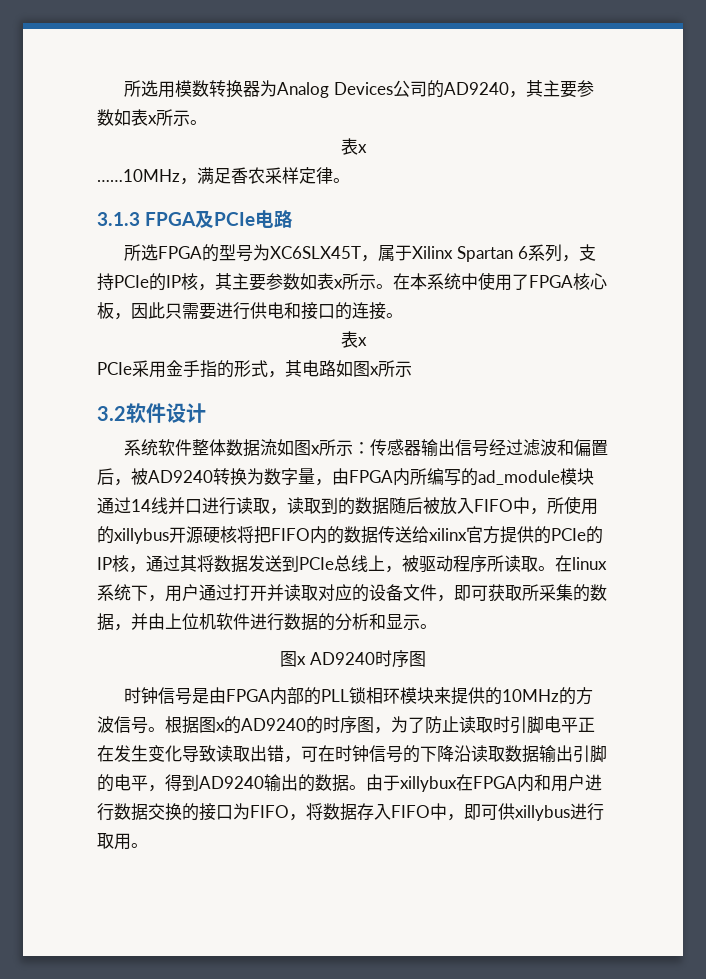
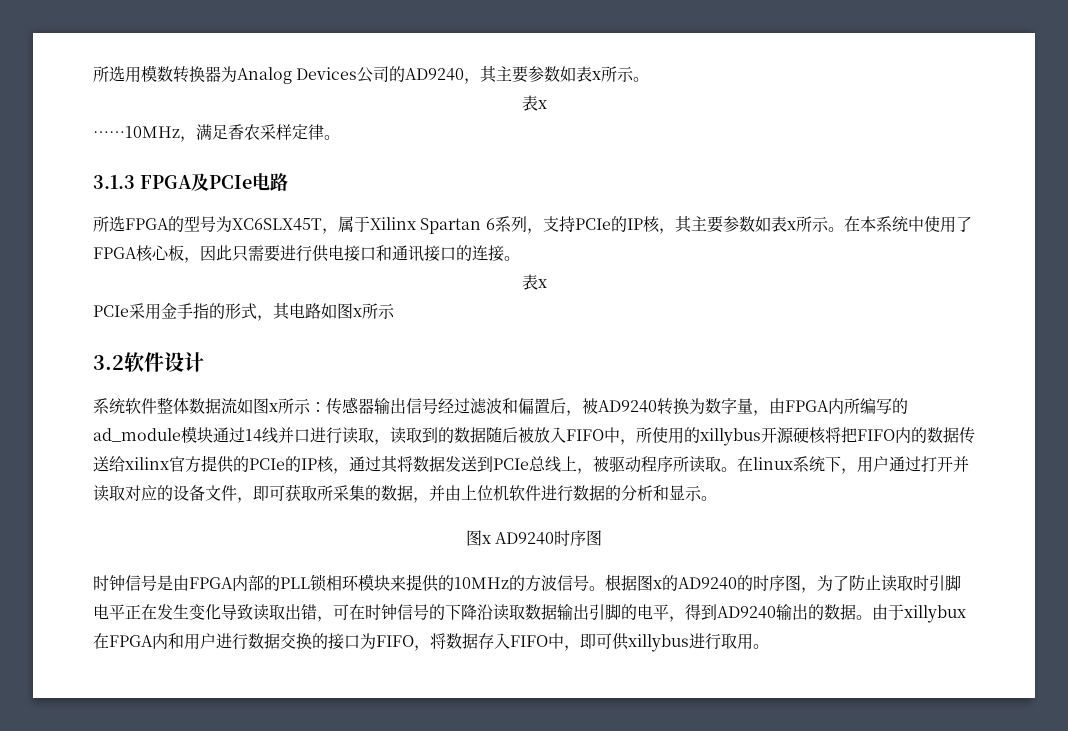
[284,302,301,319] 和 -> [344,245,424,262] 接口和通讯

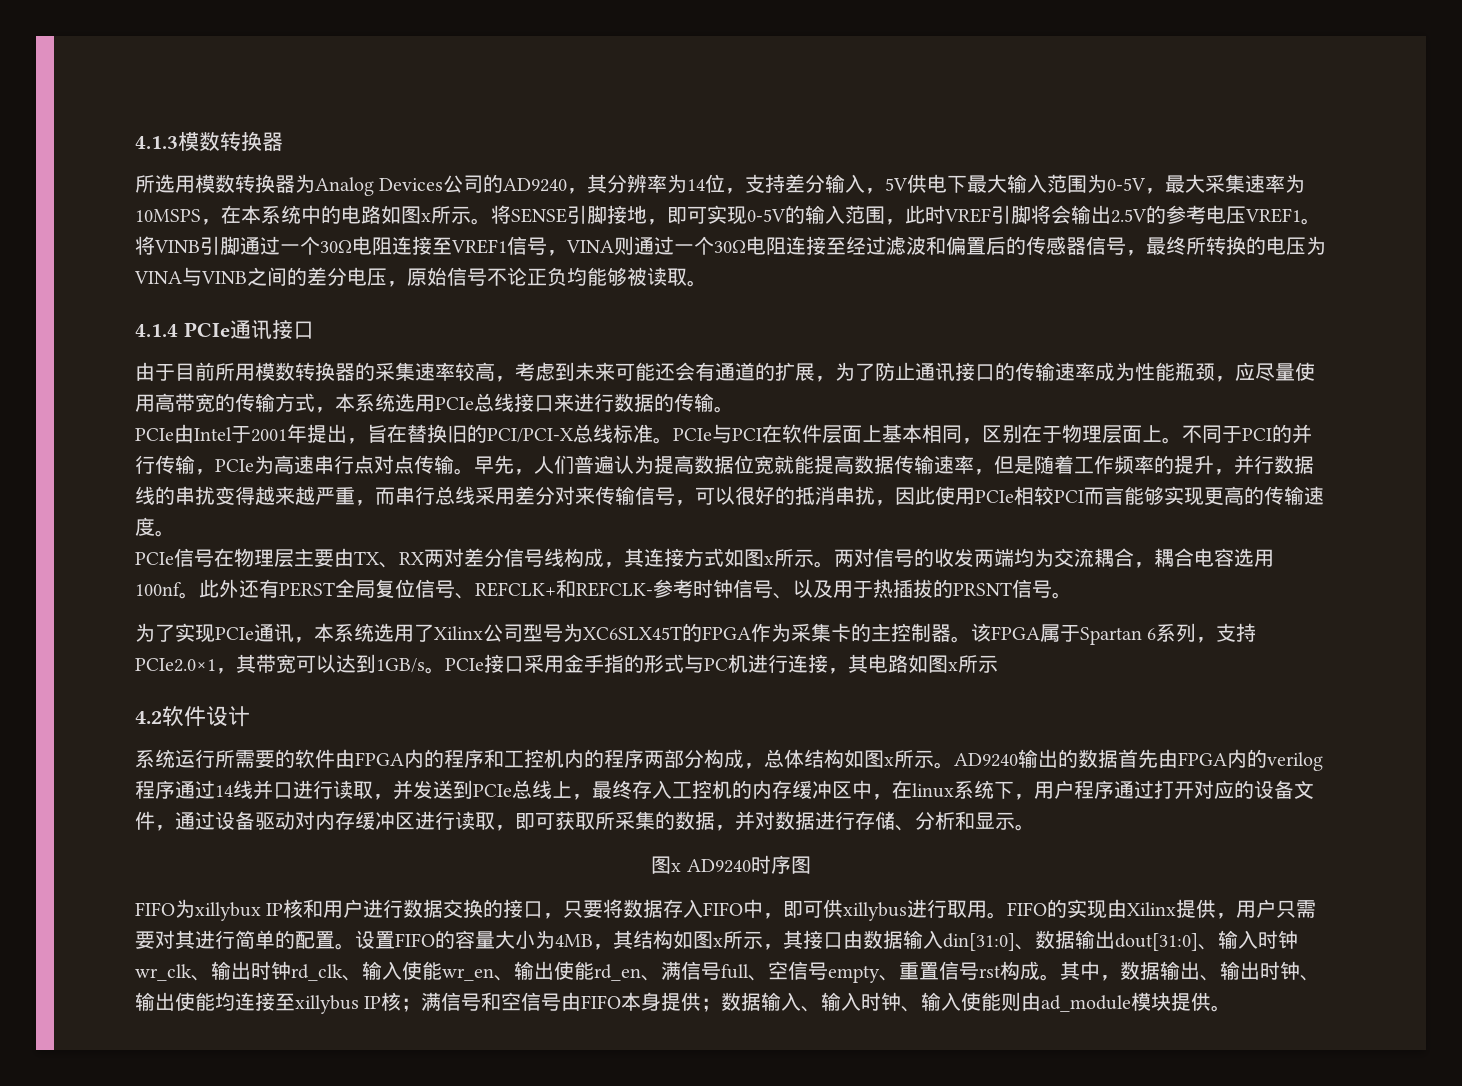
(93, 74) none -> [135,131,283,151] 4.1.3模数转换器 //
[496,66,650,83] [521,95,547,111] [93,124,340,142] [93,173,288,191] [93,216,416,234] 主要参数如表x所示。 // 表x // ……10MHz，满足香农采样定律。 // 3.1.3 FPGA及PCIe电路 // 所选FPGA的型号为XC6SLX45T，属于Xilinx -> [607,174,1306,194] [135,205,1321,225] [135,236,1326,256] [134,267,707,287] [135,320,314,339] [135,362,1315,382] [135,393,734,413] [135,424,1312,444] [135,455,1314,475] [135,486,1324,506] [135,517,175,537] [135,548,1274,568] [135,579,1072,599] [135,623,1080,643] 分辨率为14位，支持差分输入，5V供电下最大输入范围为0-5V，最大采集速率为10MSPS，在本系统中的电路如图x所示。将SENSE引脚接地，即可实现0-5V的输入范围，此时VREF引脚将会输出2.5V的参考电压VREF1。将VINB引脚通过一个30Ω电阻连接至VREF1信号，VINA则通过一个30Ω电阻连接至经过滤波和偏置后的传感器信号，最终所转换的电压为VINA与VINB之间的差分电压，原始信号不论正负均能够被读取。 // 4.1.4 PCIe通讯接口 // 由于目前所用模数转换器的采集速率较高，考虑到未来可能还会有通道的扩展，为了防止通讯接口的传输速率成为性能瓶颈，应尽量使用高带宽的传输方式，本系统选用PCIe总线接口来进行数据的传输。 // PCIe由Intel于2001年提出，旨在替换旧的PCI/PCI-X总线标准。PCIe与PCI在软件层面上基本相同，区别在于物理层面上。不同于PCI的并行传输，PCIe为高速串行点对点传输。早先，人们普遍认为提高数据位宽就能提高数据传输速率，但是随着工作频率的提升，并行数据线的串扰变得越来越严重，而串行总线采用差分对来传输信号，可以很好的抵消串扰，因此使用PCIe相较PCI而言能够实现更高的传输速度。 // PCIe信号在物理层主要由TX、RX两对差分信号线构成，其连接方式如图x所示。两对信号的收发两端均为交流耦合，耦合电容选用100nf。此外还有PERST全局复位信号、REFCLK+和REFCLK-参考时钟信号、以及用于热插拔的PRSNT信号。 // 为了实现PCIe通讯，本系统选用了Xilinx公司型号为XC6SLX45T的FPGA作为采集卡的主控制器。该FPGA属于
[574,216,972,234] [93,245,520,263] [521,274,547,290] [93,303,257,320] PCIe的IP核，其主要参数如表x所示。在本系统中使用了FPGA核心板，因此只需要进行供电接口和通讯接口的连接。 // 表x // PCIe采用金手指的形式 -> [135,654,828,674] PCIe2.0×1，其带宽可以达到1GB/s。PCIe接口采用金手指的形式与PC机进行连接
[93,355,124,370] 3.2 -> [135,711,162,724] 4.2
[125,397,908,416] [93,426,213,443] 软件整体数据流如图x所示：传感器输出信号经过滤波和偏置后，被AD9240转换为数字量，由FPGA内所编写的ad_module模块 -> [175,749,1323,771] [135,780,175,799] 运行所需要的软件由FPGA内的程序和工控机内的程序两部分构成，总体结构如图x所示。AD9240输出的数据首先由FPGA内的verilog程序
[390,427,975,446] [93,455,445,474] 读取到的数据随后被放入FIFO中，所使用的xillybus开源硬核将把FIFO内的数据传送给xilinx官方提供的PCIe的IP核，通过其将数据 -> [393,780,413,800] 并
[593,456,737,473] 被驱动程序所读取。 -> [592,780,892,800] 最终存入工控机的内存缓冲区中，
(889, 464) none -> [1074,780,1114,799] 程序
[953,456,969,472] [93,485,125,502] 并读取 -> (1194, 790) none
(253, 500) none -> [175,811,515,831] 通过设备驱动对内存缓冲区进行读取，
[445,485,621,502] 由上位机软件进行数据的 -> [755,811,915,831] 对数据进行存储、
[93,574,961,593] [93,604,966,623] [93,633,168,649] 时钟信号是由FPGA内部的PLL锁相环模块来提供的10MHz的方波信号。根据图x的AD9240的时序图，为了防止读取时引脚电平正在发生变化导致读取出错，可在时钟信号的下降沿读取数据输出引脚的电平，得到AD9240输出的数据。由于xillybux在FPGA内 -> [135,899,304,921] FIFO为xillybux IP核
[360,633,430,651] 为FIFO， -> [543,900,604,919] ，只要
(769, 646) none -> [1007,899,1317,919] [135,930,1298,951] [135,961,1320,983] [135,992,1232,1014] FIFO的实现由Xilinx提供，用户只需要对其进行简单的配置。设置FIFO的容量大小为4MB，其结构如图x所示，其接口由数据输入din[31:0]、数据输出dout[31:0]、输入时钟wr_clk、输出时钟rd_clk、输入使能wr_en、输出使能rd_en、满信号full、空信号empty、重置信号rst构成。其中，数据输出、输出时钟、输出使能均连接至xillybus IP核；满信号和空信号由FIFO本身提供；数据输入、输入时钟、输入使能则由ad_module模块提供。

